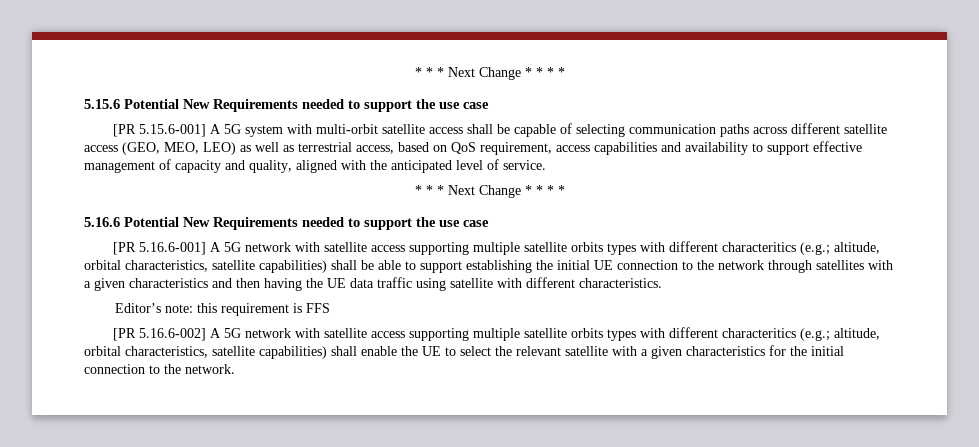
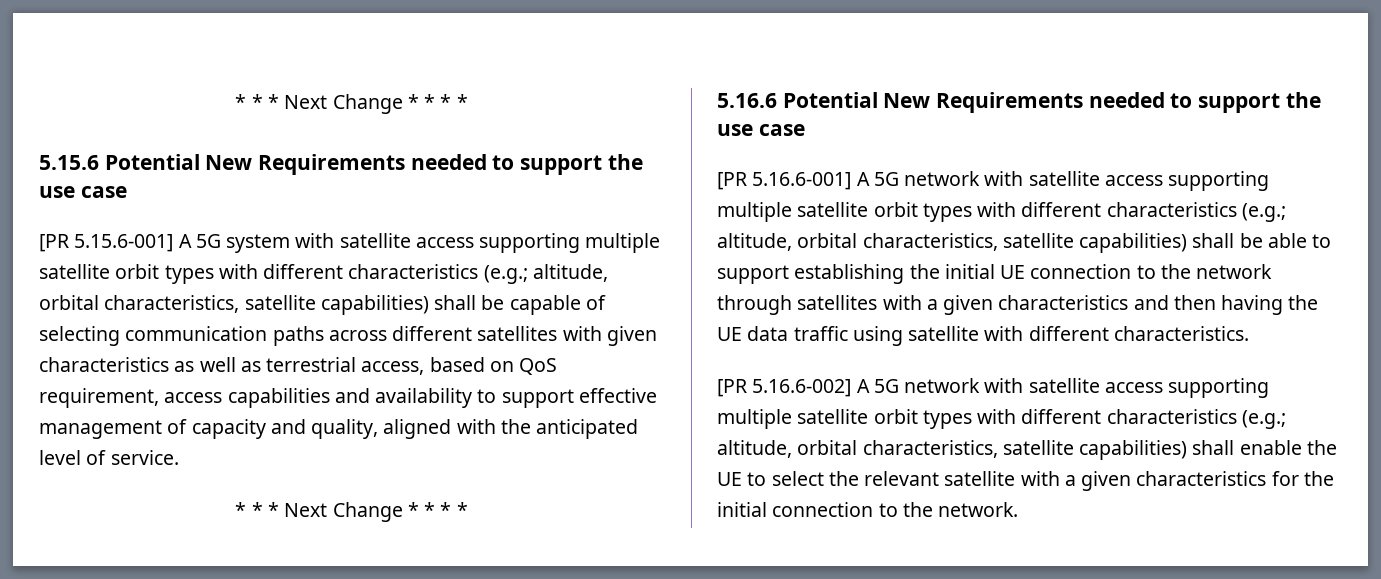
[316,124,464,134] multi-orbit satellite access -> [339,233,661,253] [39,264,608,284] [39,295,429,315] satellite access supporting multiple satellite orbit types with different characteristics (e.g.; altitude, orbital characteristics, satellite capabilities)
[844,124,888,134] [84,142,236,155] satellite access (GEO, MEO, LEO) -> [477,326,657,346] [39,357,169,372] satellites with given characteristics
[571,241,797,255] orbits types with different characteritics -> [873,202,1237,222] orbit types with different characteristics
[115,303,331,316] // Editor’s note: this requirement is FFS -> (1249, 333) none
[571,327,797,341] orbits types with different characteritics -> [873,409,1237,429] orbit types with different characteristics

